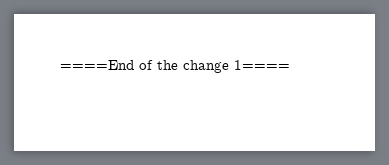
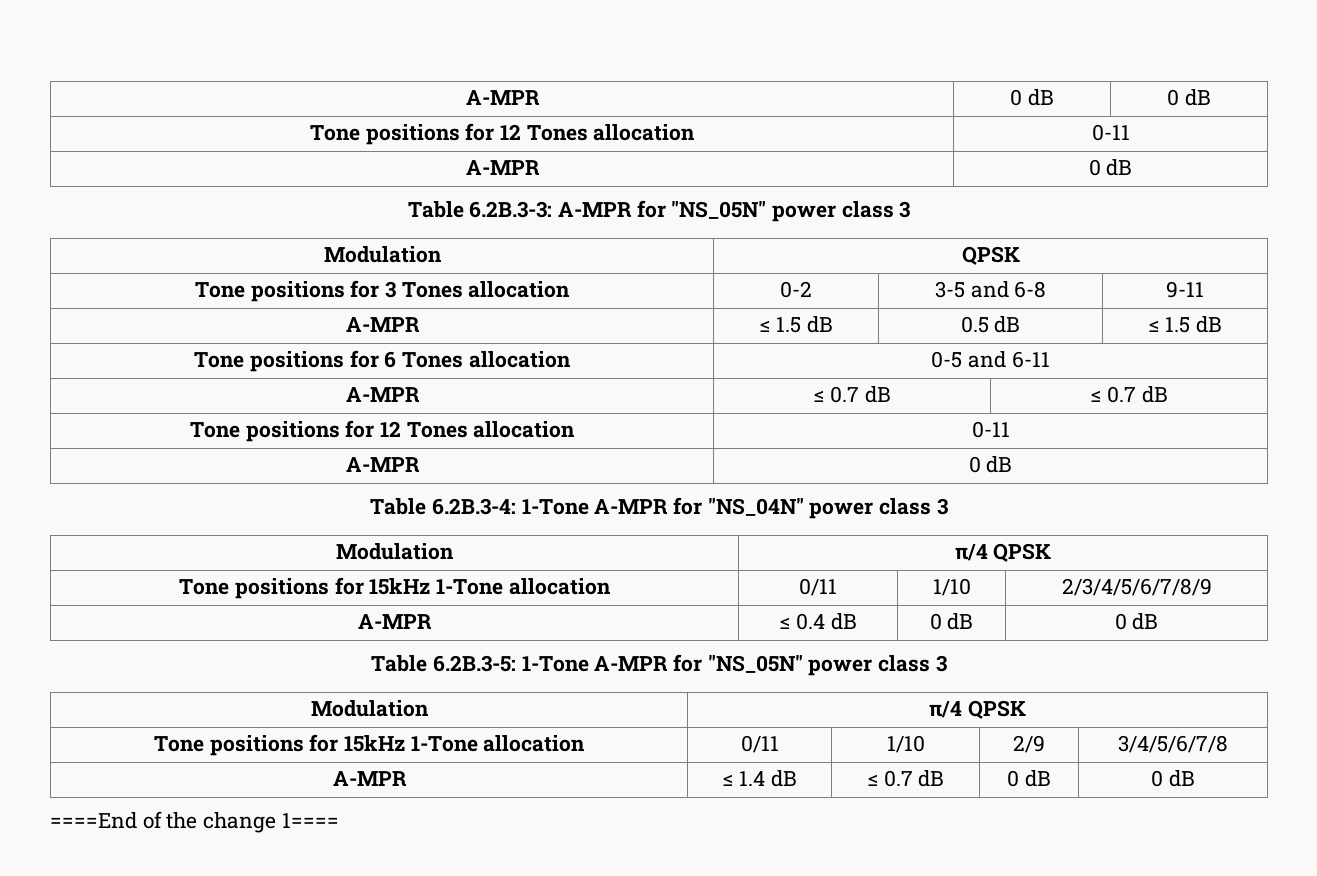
(60, 65) none -> [465,90,540,105] [1010,89,1054,106] [1167,89,1211,106] [309,123,696,145] [1091,124,1130,141] [465,160,540,175] [1088,159,1133,176] [407,200,911,222] [323,246,442,263] [961,246,1020,265] [194,280,571,302] [780,281,812,298] [934,281,1047,298] [1166,281,1204,298] [345,317,420,332] [759,316,833,333] [960,316,1021,333] [1148,316,1222,333] [194,350,571,372] [931,351,1050,368] [345,387,420,402] [813,386,891,403] [1090,386,1168,403] [189,420,576,442] [971,421,1010,438] [345,457,420,472] [968,456,1013,473] [370,497,948,519] [336,543,454,560] [954,543,1052,562] [179,577,611,599] [799,578,837,596] [932,578,971,596] [1061,578,1212,596] [358,614,432,629] [779,613,857,630] [929,613,974,630] [1114,613,1159,630] [371,654,947,676] [310,700,429,717] [929,700,1026,719] [153,734,586,756] [740,735,779,753] [886,735,925,753] [1013,735,1045,753] [1118,735,1228,753] [332,771,407,786] [722,770,797,787] [866,770,945,787] [1007,770,1051,787] [1151,770,1195,787] A-MPR | 0 dB | 0 dB // Tone positions for 12 Tones allocation | 0-11 // A-MPR | 0 dB // Table 6.2B.3-3: A-MPR for "NS_05N" power class 3 // Modulation | QPSK // Tone positions for 3 Tones allocation | 0-2 | 3-5 and 6-8 | 9-11 // A-MPR | ≤ 1.5 dB | 0.5 dB | ≤ 1.5 dB // Tone positions for 6 Tones allocation | 0-5 and 6-11 // A-MPR | ≤ 0.7 dB | ≤ 0.7 dB // Tone positions for 12 Tones allocation | 0-11 // A-MPR | 0 dB // Table 6.2B.3-4: 1-Tone A-MPR for "NS_04N" power class 3 // Modulation | π/4 QPSK // Tone positions for 15kHz 1-Tone allocation | 0/11 | 1/10 | 2/3/4/5/6/7/8/9 // A-MPR | ≤ 0.4 dB | 0 dB | 0 dB // Table 6.2B.3-5: 1-Tone A-MPR for "NS_05N" power class 3 // Modulation | π/4 QPSK // Tone positions for 15kHz 1-Tone allocation | 0/11 | 1/10 | 2/9 | 3/4/5/6/7/8 // A-MPR | ≤ 1.4 dB | ≤ 0.7 dB | 0 dB | 0 dB //

